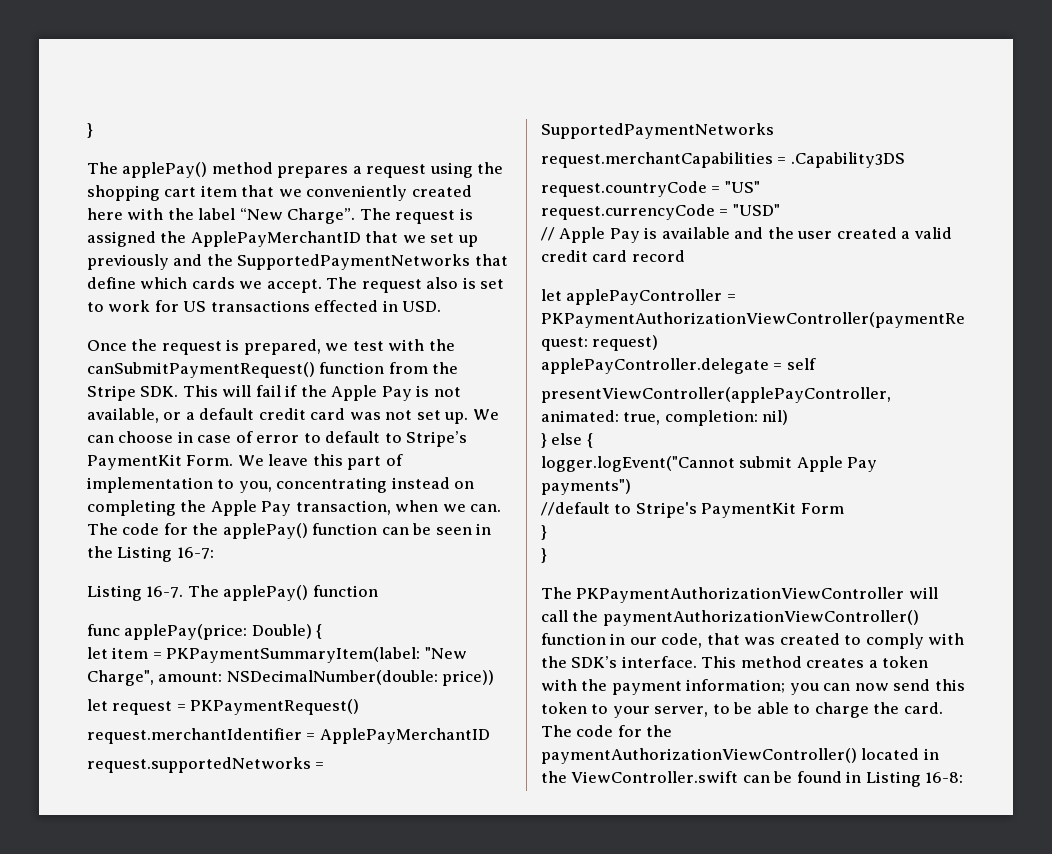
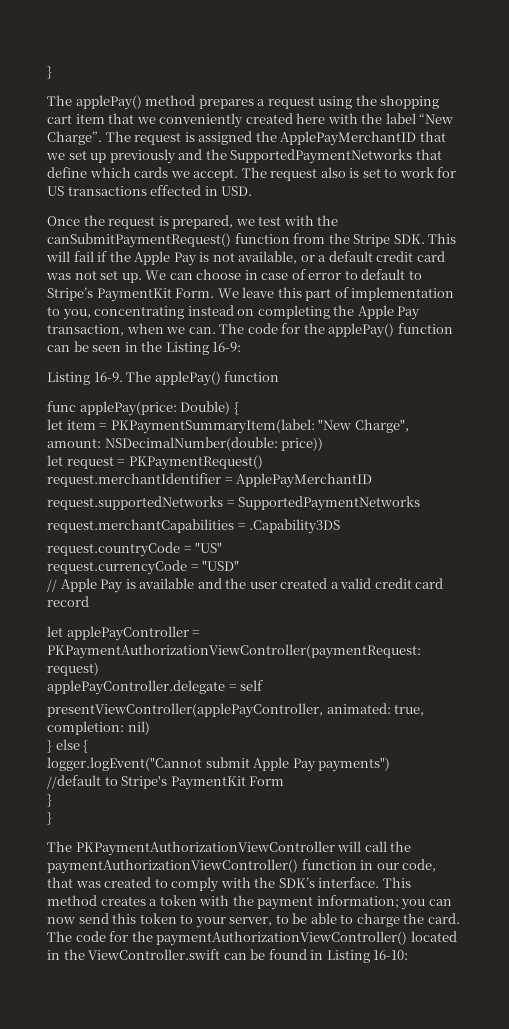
[176,547,214,559] [87,585,184,601] 16-7: // Listing 16-7. -> [212,342,242,352] [47,372,123,385] 16-9: // Listing 16-9.
[925,772,964,783] 16-8: -> [373,950,409,960] 16-10:

